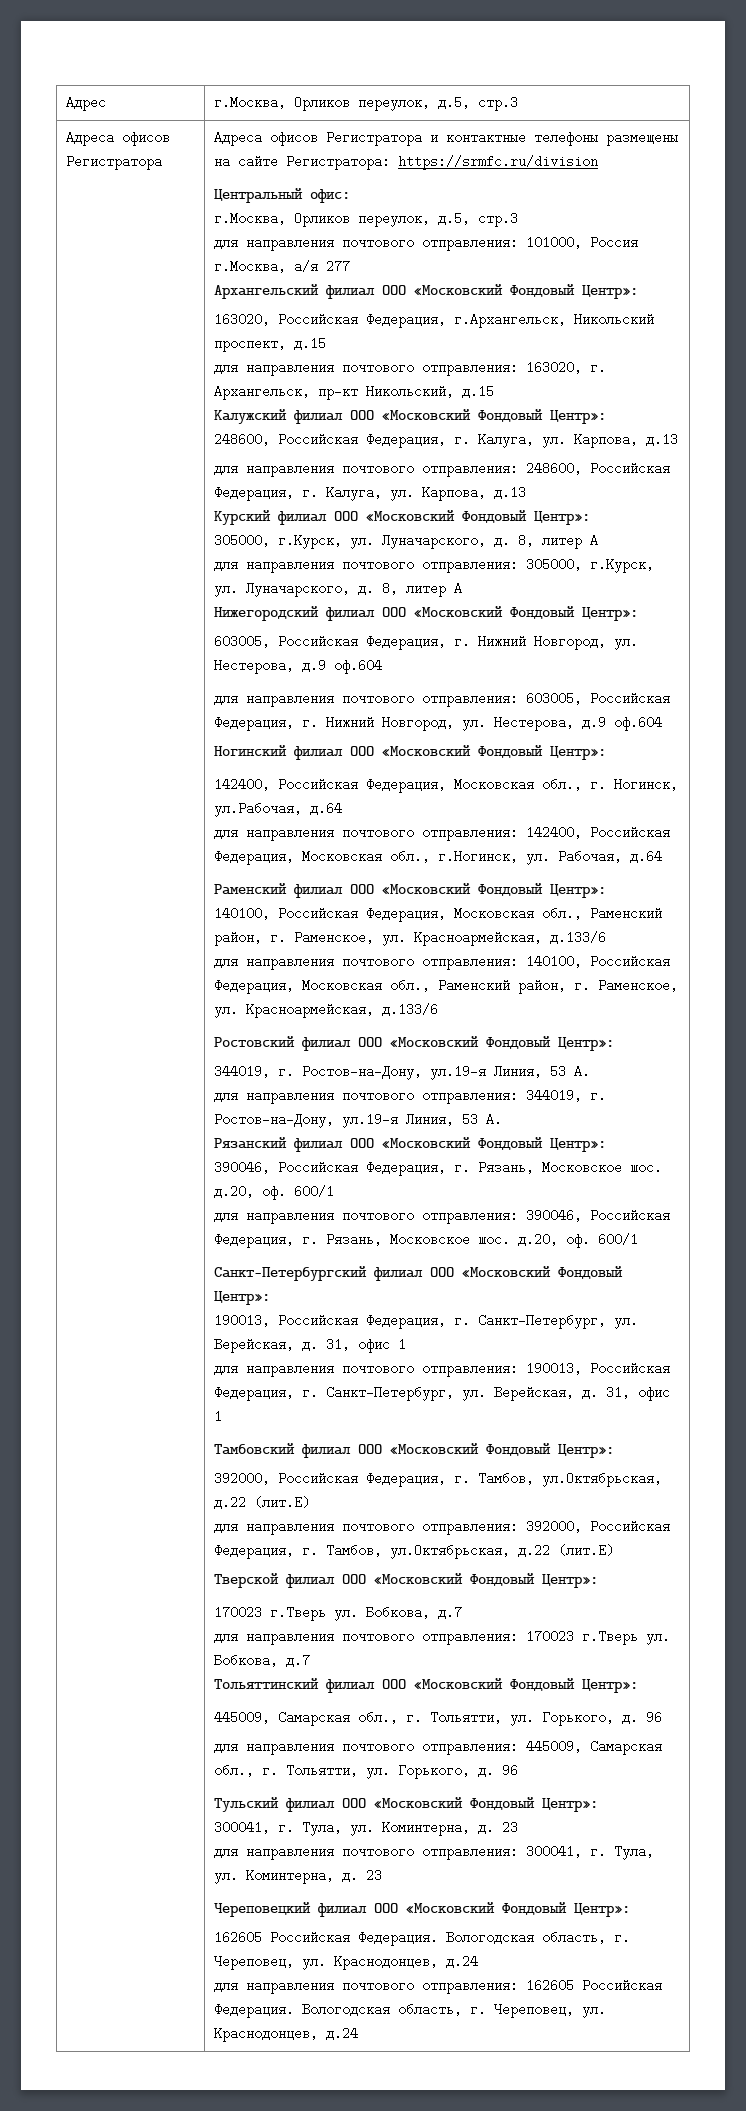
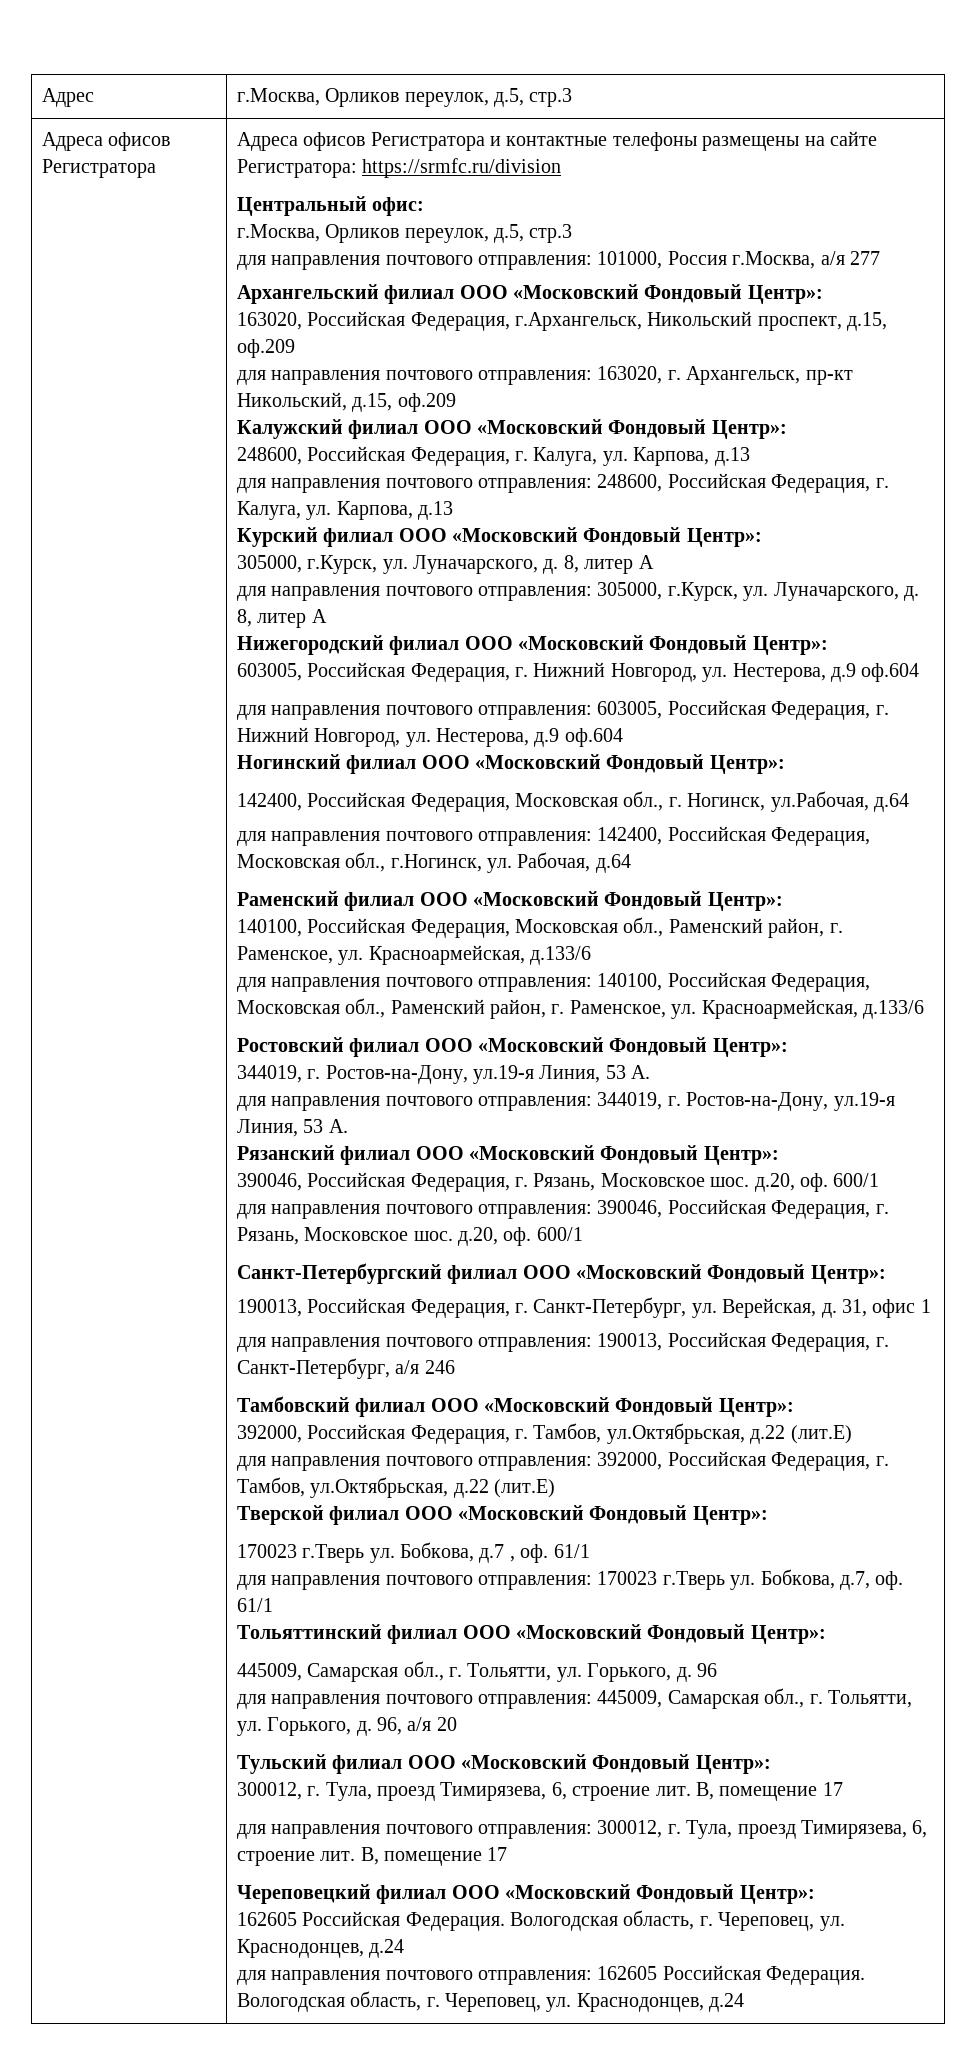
[294,335,327,351] д.15 -> [847,312,888,331] [236,339,295,358] д.15, оф.209
[462,383,495,399] д.15 -> [352,393,456,412] д.15, оф.209
[462,1384,671,1401] [214,1410,223,1423] ул. Верейская, д. 31, офис 1 -> [395,1360,455,1374] а/я 246
(463, 1612) none -> [509,1544,590,1563] , оф. 61/1
[286,1652,311,1668] д.7 -> [840,1571,904,1590] [236,1598,273,1612] д.7, оф. 61/1
[502,1764,519,1777] 96 -> [377,1717,457,1735] 96, а/я 20
[214,1819,519,1836] [214,1843,655,1860] [214,1867,383,1884] 300041, г. Тула, ул. Коминтерна, д. 23 // для направления почтового отправления: 300041, г. Тула, ул. Коминтерна, д. 23 -> [236,1782,843,1801] [236,1820,928,1839] [236,1847,508,1866] 300012, г. Тула, проезд Тимирязева, 6, строение лит. В, помещение 17 // для направления почтового отправления: 300012, г. Тула, проезд Тимирязева, 6, строение лит. В, помещение 17

